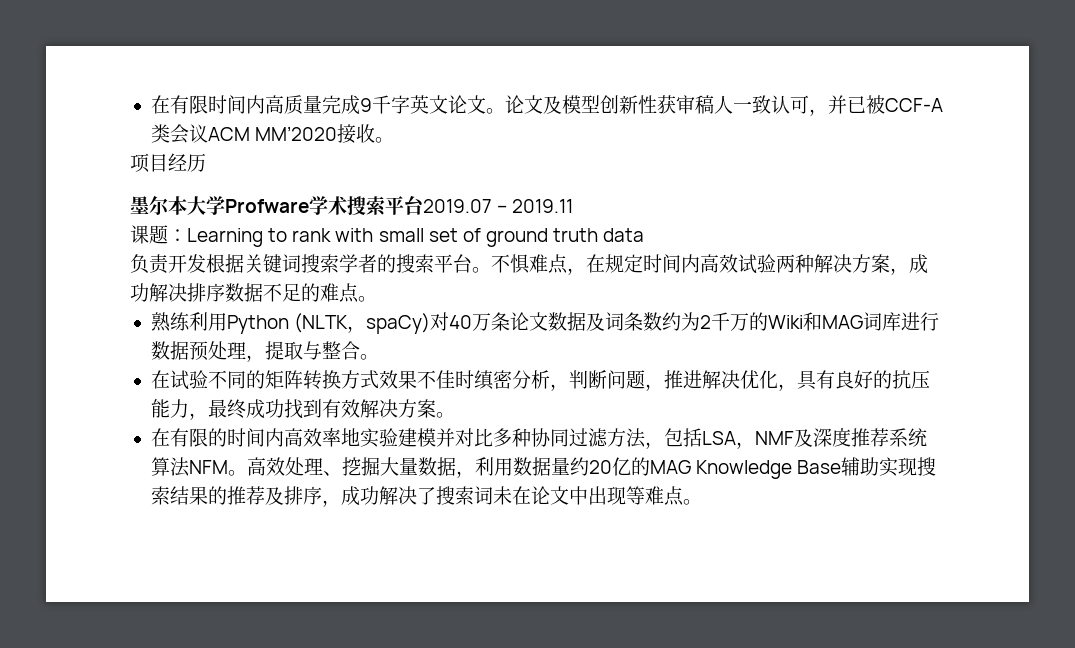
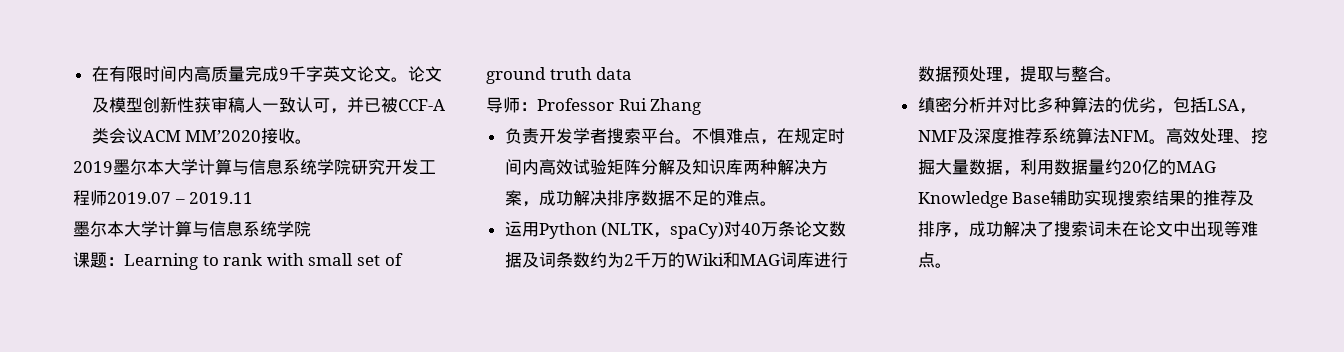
[130,153,206,173] [130,195,574,216] 项目经历 // 墨尔本大学Profware学术搜索平台2019.07 – 2019.11 -> [73,159,436,175] [73,190,254,206] [73,221,311,237] 2019墨尔本大学计算与信息系统学院研究开发工程师2019.07 – 2019.11 // 墨尔本大学计算与信息系统学院
[130,254,396,274] 负责开发根据关键词搜索学者的 -> [486,97,702,115] [504,128,607,144] 导师：Professor Rui Zhang // 负责开发学者
(776, 263) none -> [606,159,743,175] 矩阵分解及知识库
[150,312,208,332] 熟练利 -> [504,221,522,237] 运
[150,370,930,391] [150,399,455,420] [150,428,646,448] 在试验不同的矩阵转换方式效果不佳时缜密分析，判断问题，推进解决优化，具有良好的抗压能力，最终成功找到有效解决方案。 // 在有限的时间内高效率地实验建模并对比多种协同过滤方法 -> [917,97,1156,113] 缜密分析并对比多种算法的优劣

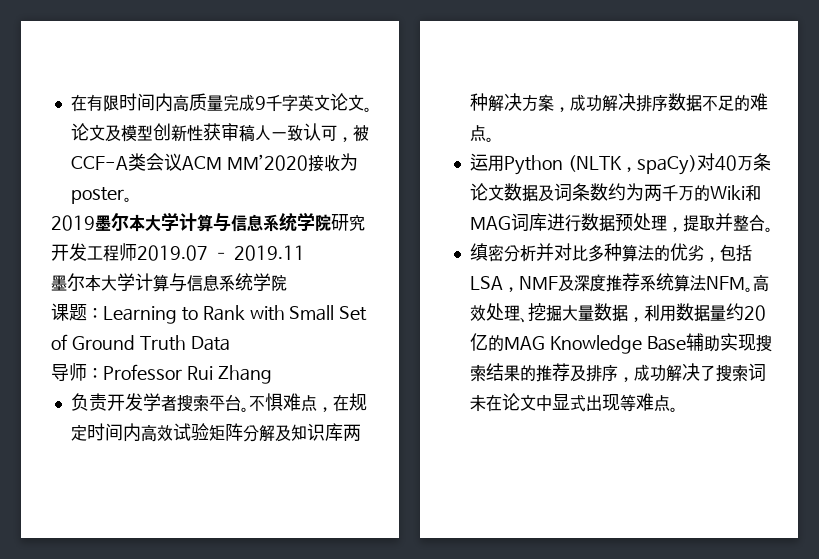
[346,97,381,113] 并已 -> (353, 139) none
(296, 136) none -> [339,153,358,171] [70,187,124,204] 为poster
[223,253,403,266] [486,67,633,84] rank with small set of ground truth data -> [202,305,368,321] [51,334,230,351] Rank with Small Set of Ground Truth Data
[623,254,634,266] 2 -> [643,184,662,201] 两
[1053,66,1071,82] 与 -> [714,213,733,231] 并
(1190, 229) none -> [551,394,586,412] 显式

